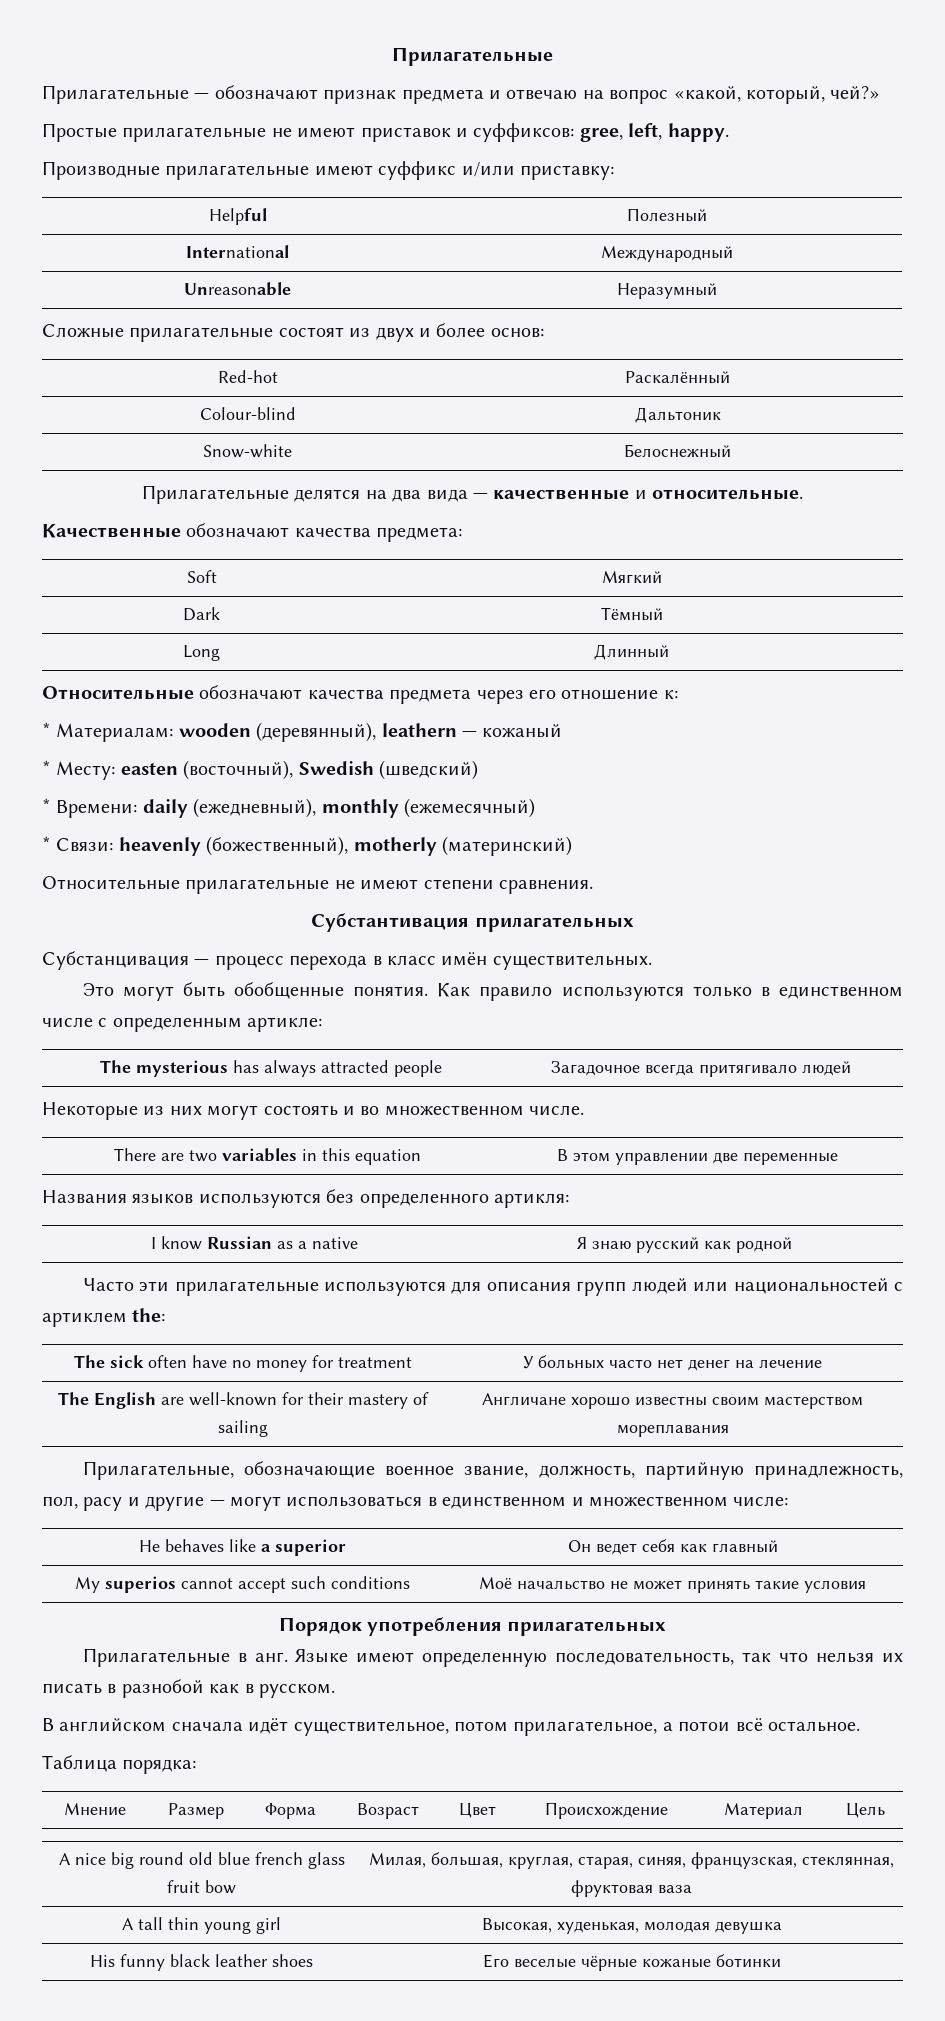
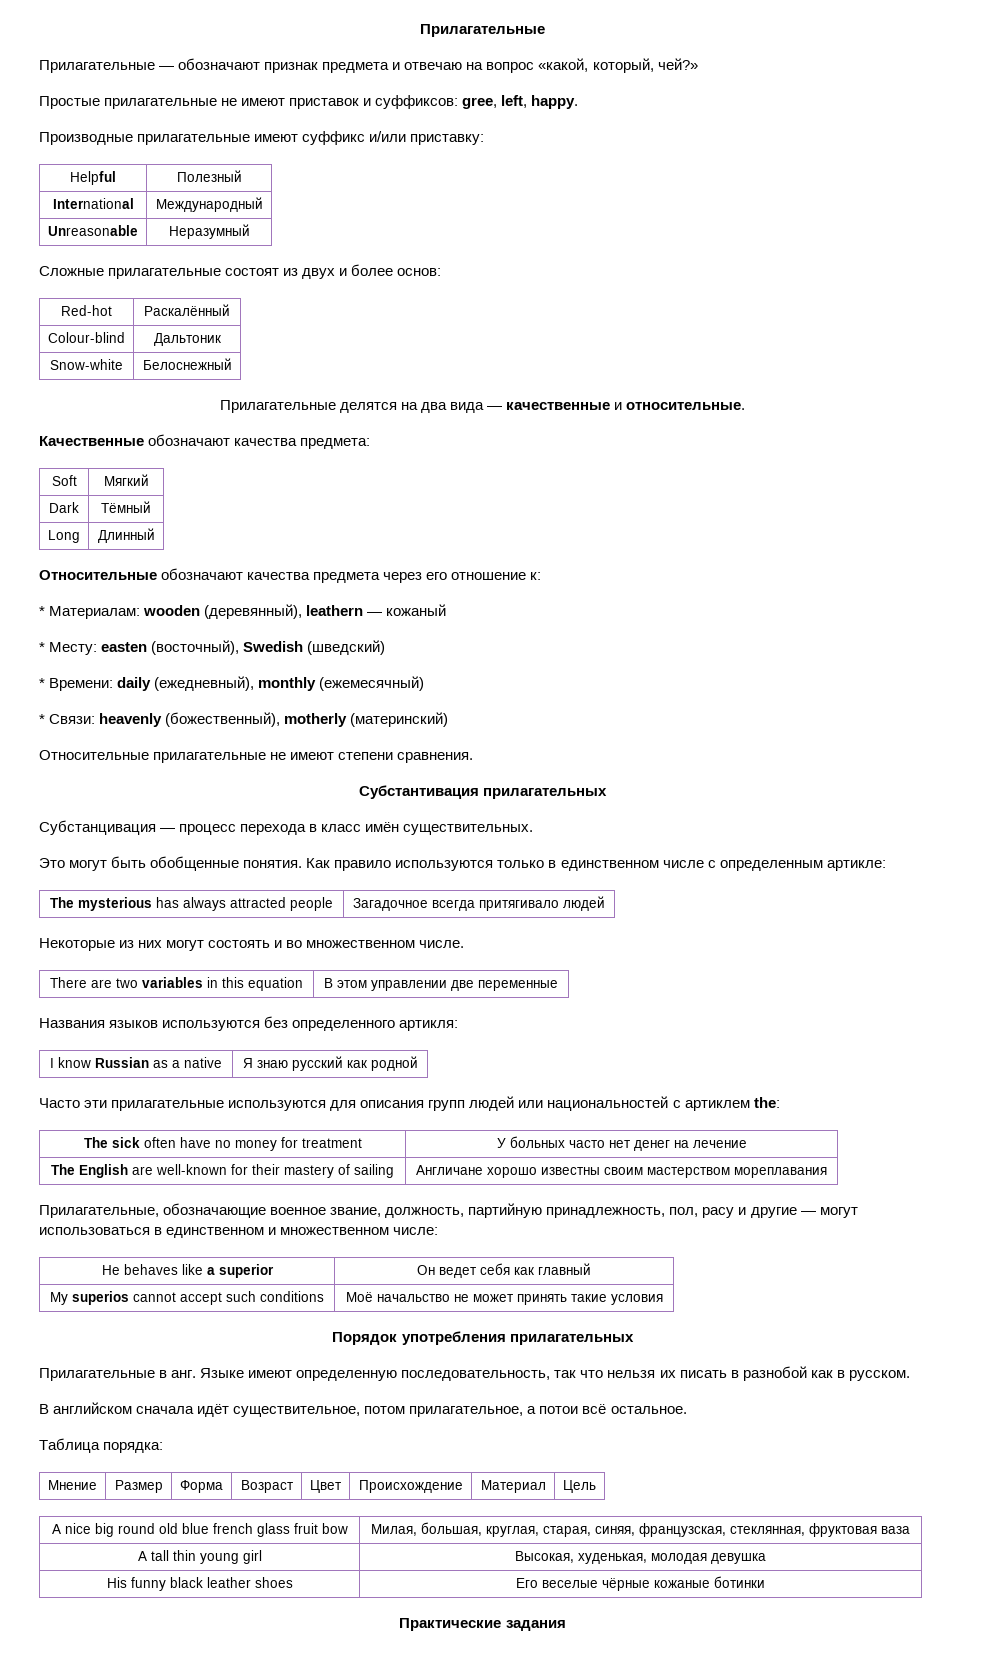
(781, 1960) none -> [399,1618,566,1631] // Практические задания

